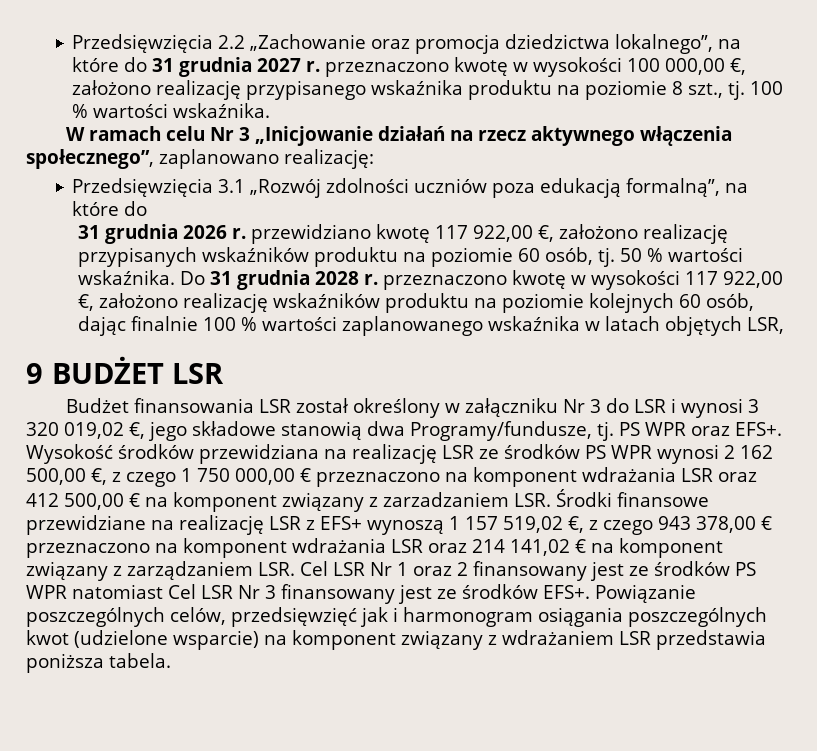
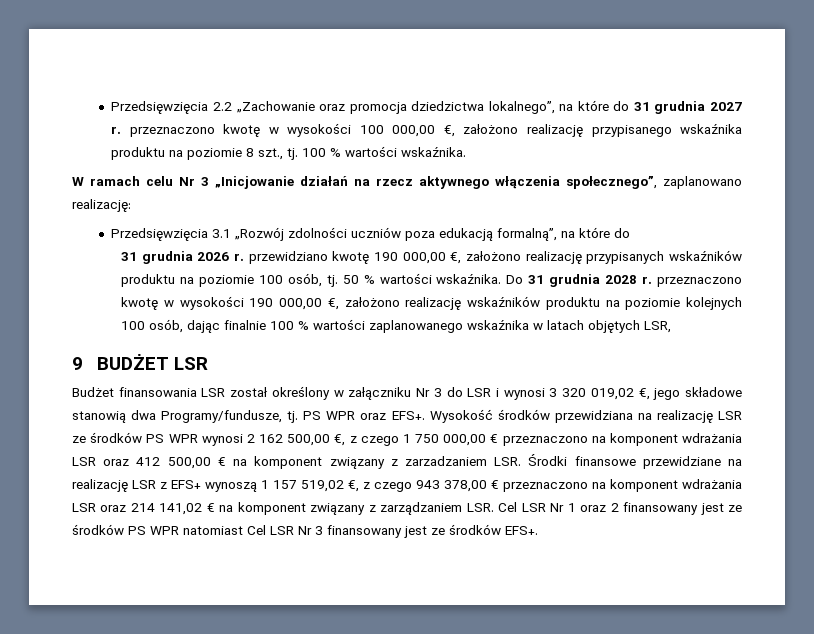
[434,225,533,242] 117 922,00 -> [374,252,446,264] 190 000,00
[517,248,540,262] 60 -> [258,275,283,284] 100
[684,271,783,288] 117 922,00 -> [249,298,323,310] 190 000,00
[678,294,701,308] 60 -> [121,321,146,330] 100
[595,584,696,603] [26,607,767,627] [26,630,766,650] [26,653,171,673] Powiązanie poszczególnych celów, przedsięwzięć jak i harmonogram osiągania poszczególnych kwot (udzielone wsparcie) na komponent związany z wdrażaniem LSR przedstawia poniższa tabela. -> (538, 530) none

